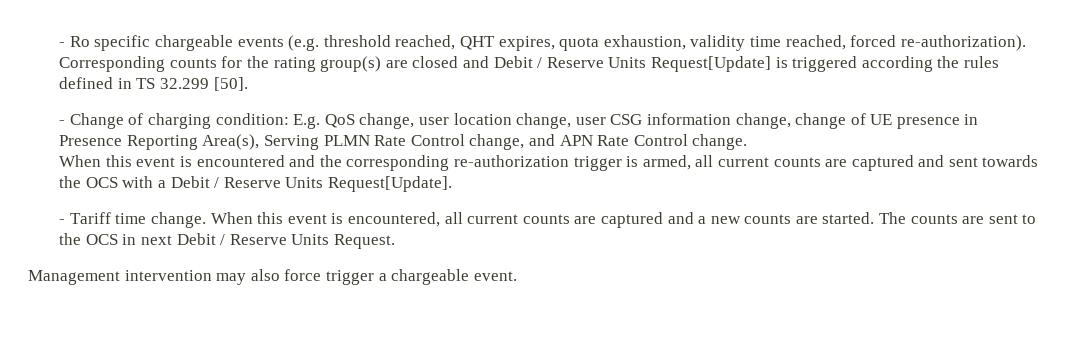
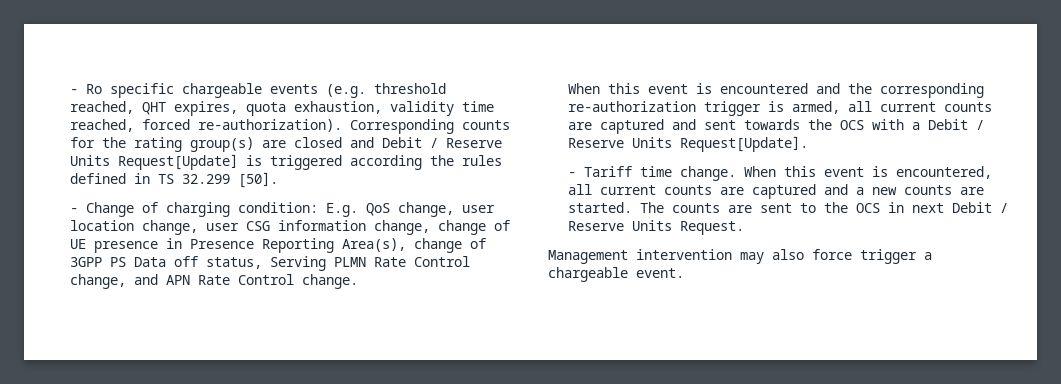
(260, 142) none -> [414,238,487,253] [70,256,263,269] change of 3GPP PS Data off status,

